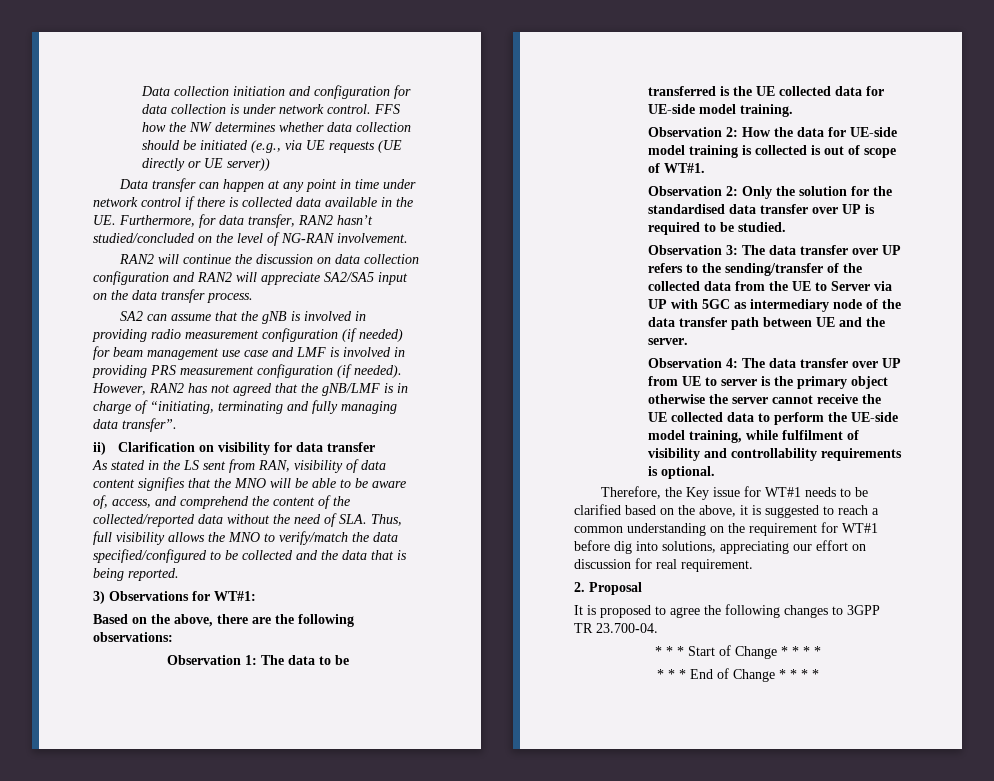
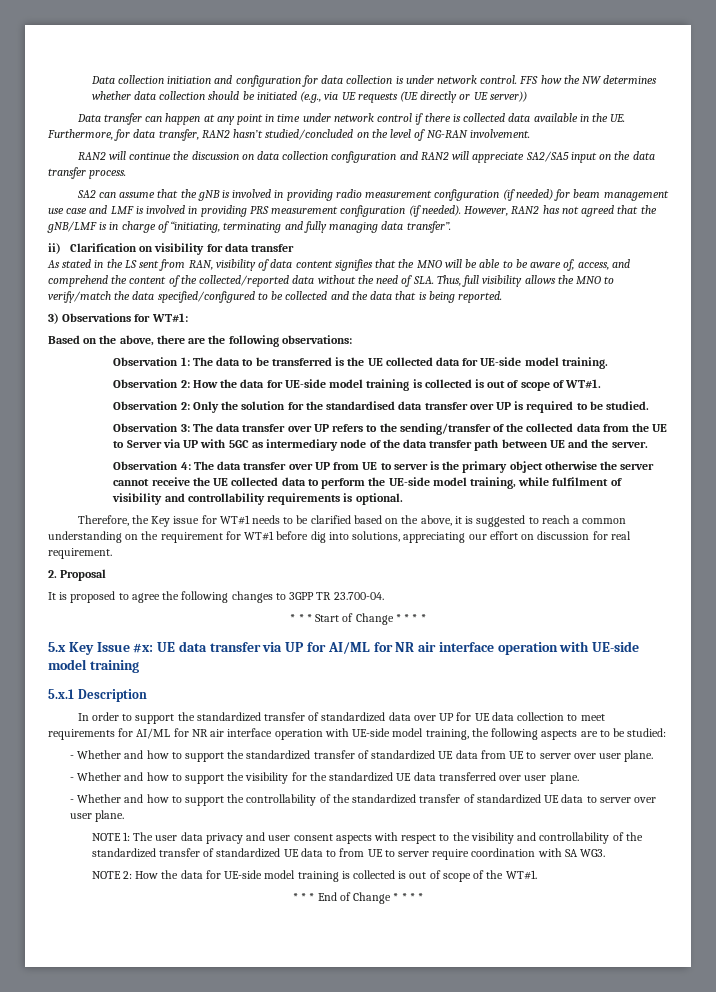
(821, 651) none -> [48,641,640,655] [48,659,139,673] [48,689,147,702] [77,712,605,724] [48,728,667,740] [69,750,654,762] [69,772,579,784] [69,794,657,806] [69,810,125,822] [91,832,643,844] [91,848,606,860] [91,870,537,882] // 5.x Key Issue #x: UE data transfer via UP for AI/ML for NR air interface operation with UE-side model training // 5.x.1 Description // In order to support the standardized transfer of standardized data over UP for UE data collection to meet requirements for AI/ML for NR air interface operation with UE-side model training, the following aspects are to be studied: // - Whether and how to support the standardized transfer of standardized UE data from UE to server over user plane. // - Whether and how to support the visibility for the standardized UE data transferred over user plane. // - Whether and how to support the controllability of the standardized transfer of standardized UE data to server over user plane. // NOTE 1: The user data privacy and user consent aspects with respect to the visibility and controllability of the standardized transfer of standardized UE data to from UE to server require coordination with SA WG3. // NOTE 2: How the data for UE-side model training is collected is out of scope of the WT#1.

